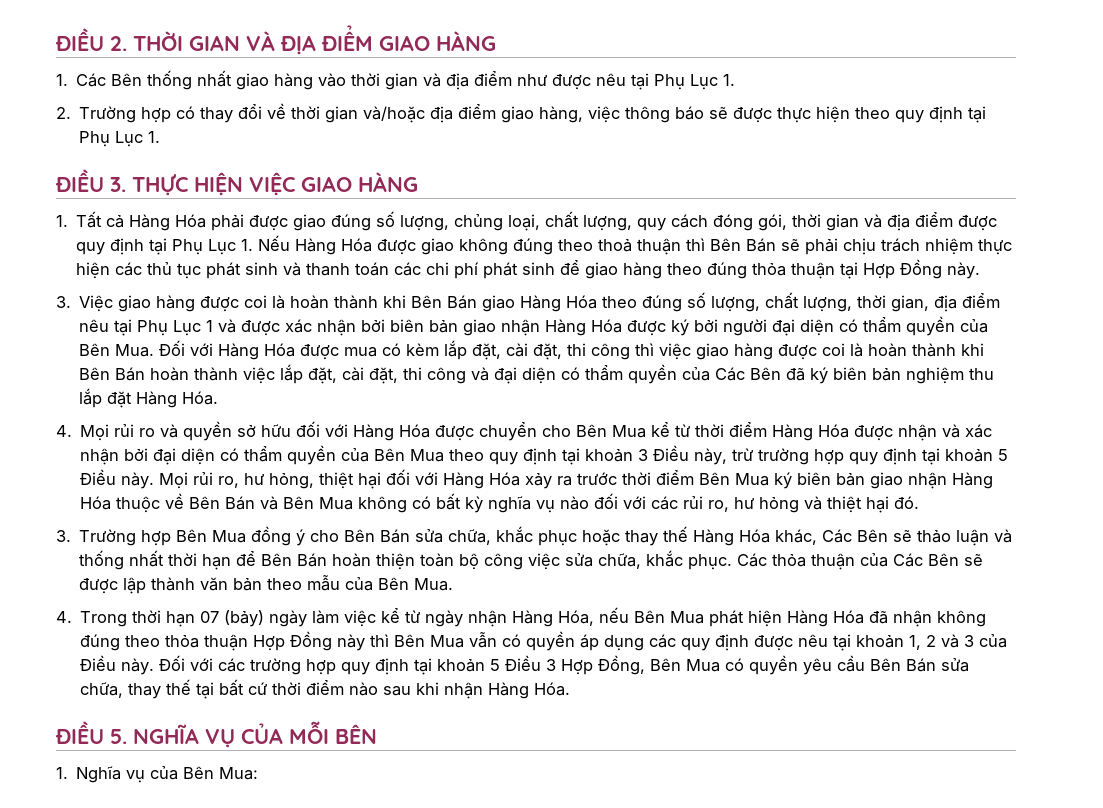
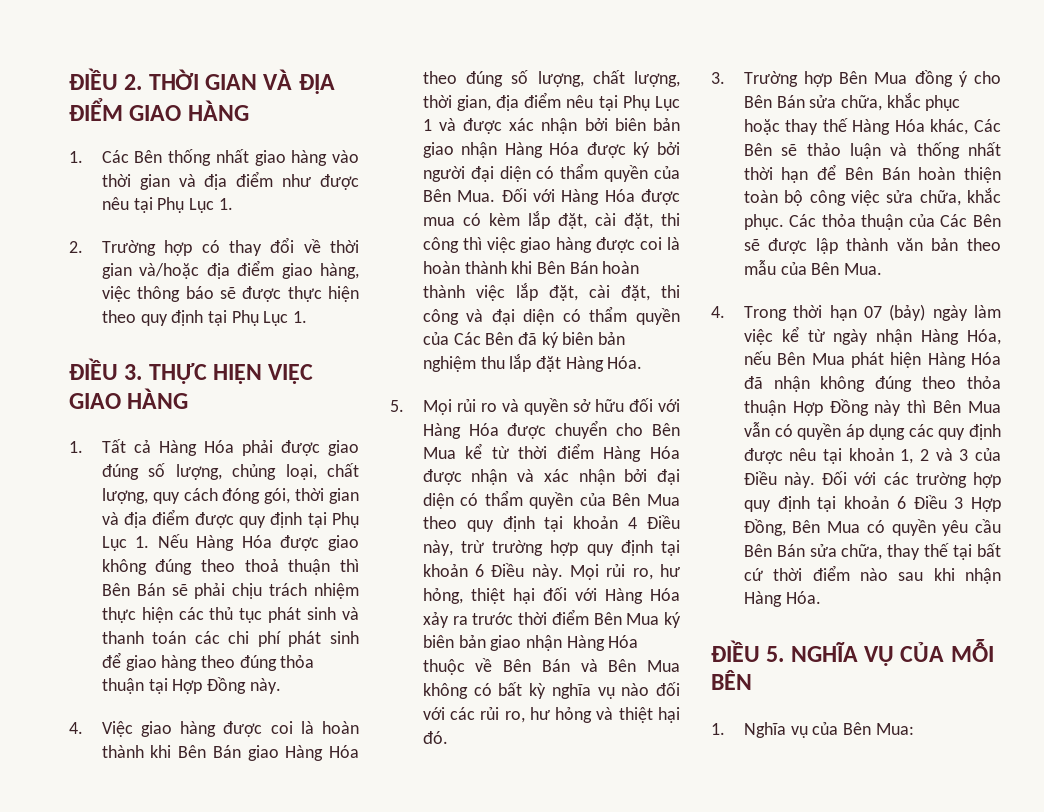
[56,296,71,308] 3. -> [69,722,83,734] 4.
[56,425,72,437] 4. -> [390,400,404,412] 5.
[638,449,649,461] 3 -> [628,517,638,529] 4
[998,449,1009,461] 5 -> [475,564,485,577] 6
[490,659,501,671] 5 -> [896,496,906,509] 6

